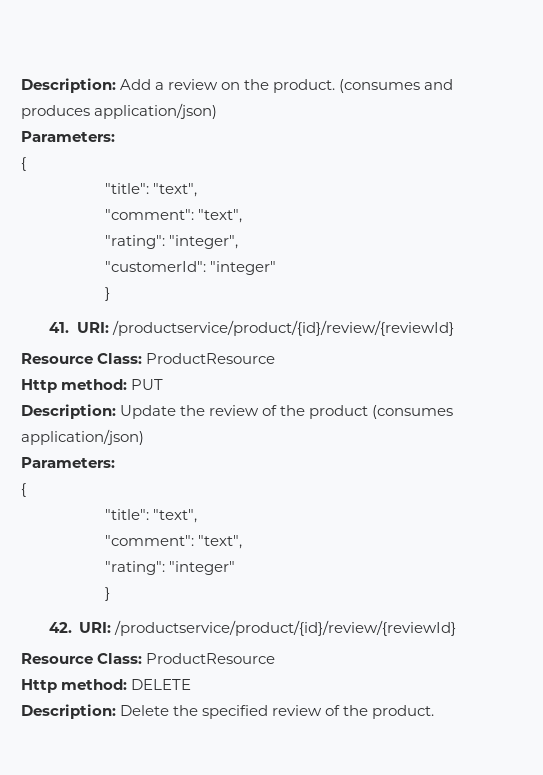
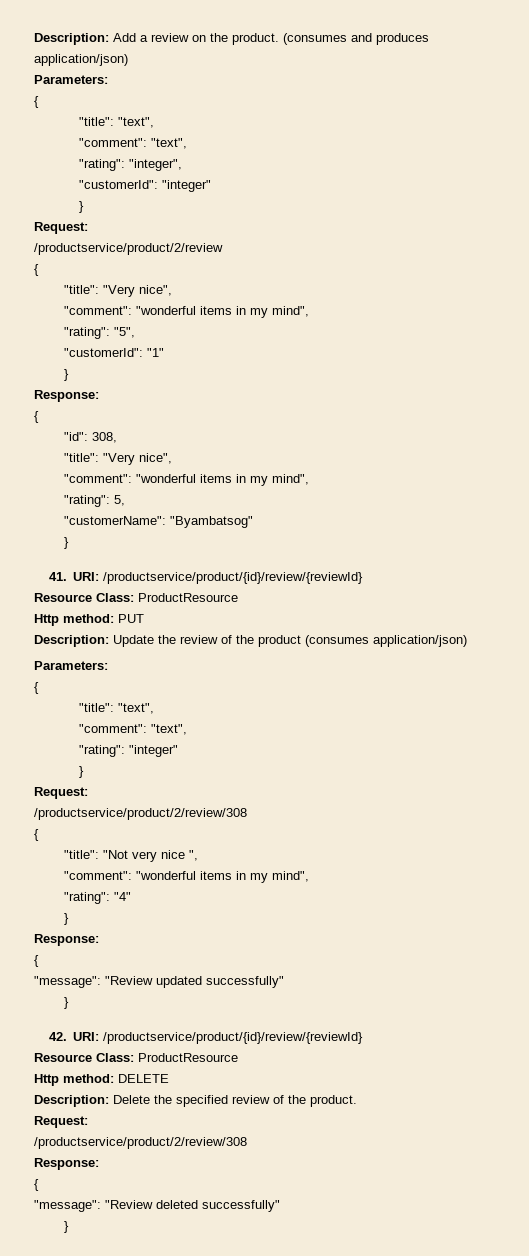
(110, 294) none -> [34,222,88,234] [34,243,223,255] [34,264,39,276] [63,285,172,297] [63,306,309,318] [63,327,135,339] [63,348,164,357] [63,369,69,381] [34,390,99,402] [34,411,39,423] [63,432,117,443] [63,453,172,465] [63,474,309,486] [63,495,125,507] [63,516,253,528] [63,537,69,549] // Request: // /productservice/product/2/review // { // "title": "Very nice", // "comment": "wonderful items in my mind", // "rating": "5", // "customerId": "1" // } // Response: // { // "id": 308, // "title": "Very nice", // "comment": "wonderful items in my mind", // "rating": 5, // "customerName": "Byambatsog" // }
(110, 594) none -> [34,787,88,799] [34,808,247,820] [34,829,39,841] [63,850,198,862] [63,871,309,883] [63,892,131,904] [63,913,69,925] [34,934,99,946] [34,955,39,967] [34,976,284,988] [63,997,69,1009] // Request: // /productservice/product/2/review/308 // { // "title": "Not very nice ", // "comment": "wonderful items in my mind", // "rating": "4" // } // Response: // { // "message": "Review updated successfully" // }
(435, 712) none -> [34,1116,88,1128] [34,1137,247,1149] [34,1158,99,1170] [34,1179,39,1191] [34,1200,280,1212] [63,1221,69,1233] // Request: // /productservice/product/2/review/308 // Response: // { // "message": "Review deleted successfully" // }

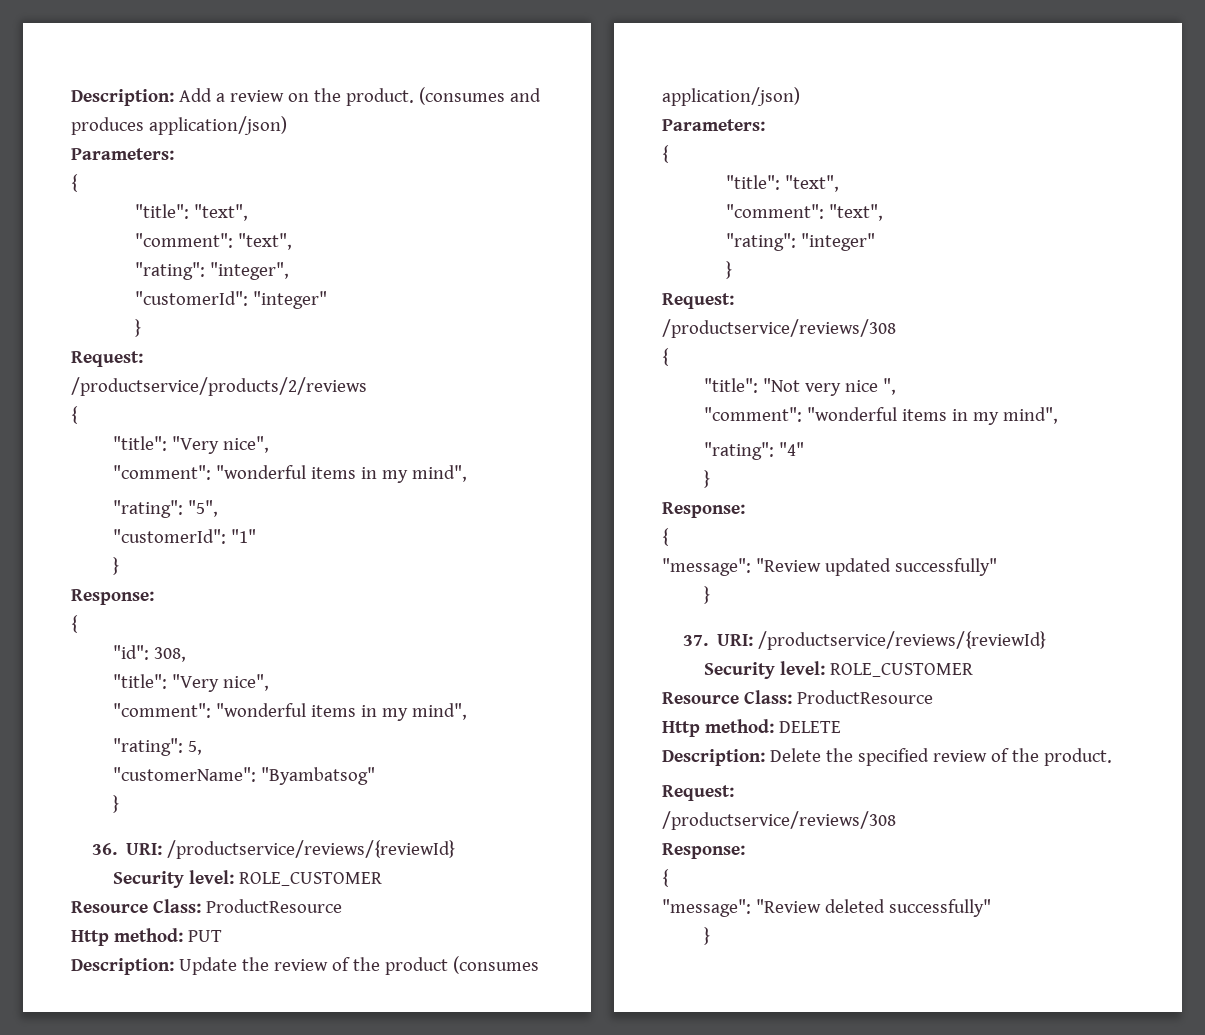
[34,243,223,255] /productservice/product/2/review -> [71,377,367,396] /productservice/products/2/reviews
[48,572,364,584] 41. URI: /productservice/product/{id}/review/{reviewId} -> [92,840,456,859] [113,870,383,888] 36. URI: /productservice/reviews/{reviewId} // Security level: ROLE_CUSTOMER
[34,808,247,820] /productservice/product/2/review/308 -> [662,319,896,338] /productservice/reviews/308
[48,1032,364,1044] 42. URI: /productservice/product/{id}/review/{reviewId} -> [683,631,1047,650] [704,661,974,679] 37. URI: /productservice/reviews/{reviewId} // Security level: ROLE_CUSTOMER
[34,1137,247,1149] /productservice/product/2/review/308 -> [662,811,896,830] /productservice/reviews/308

